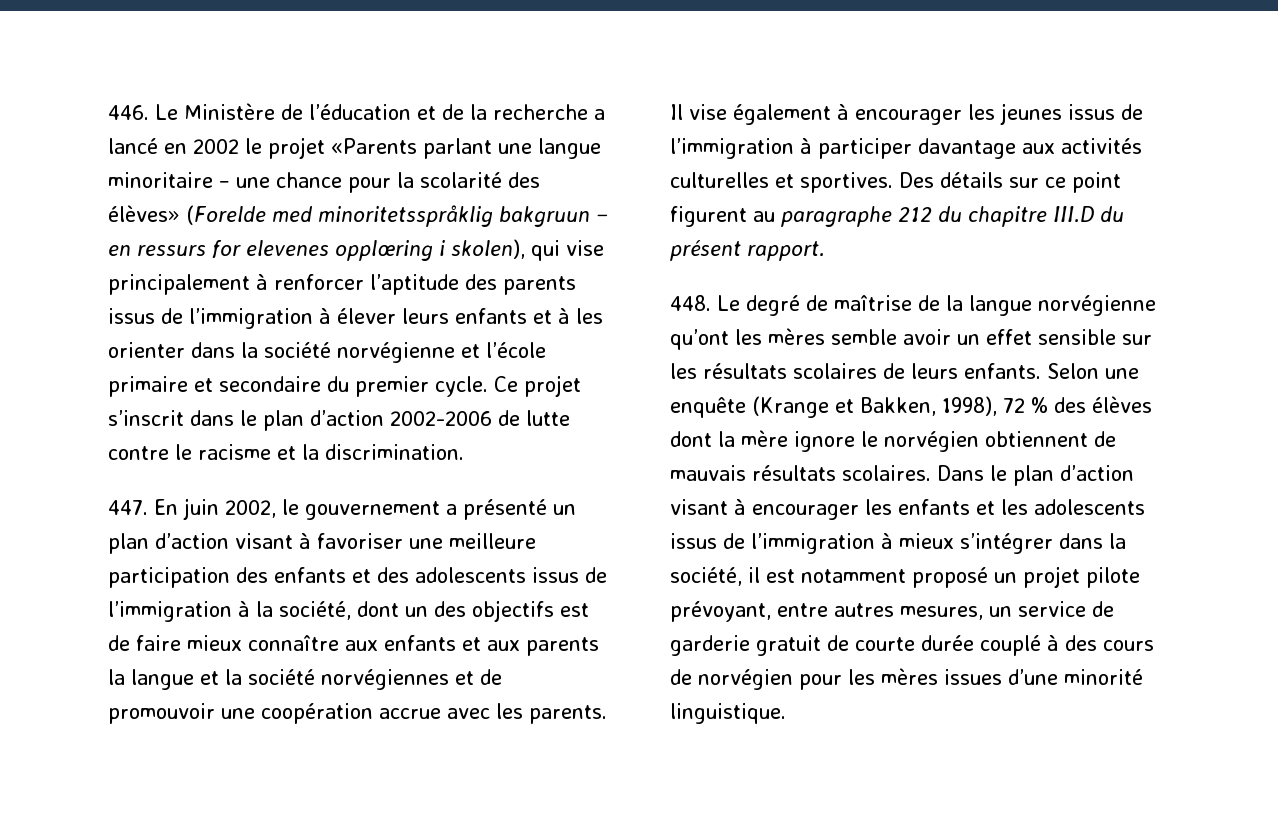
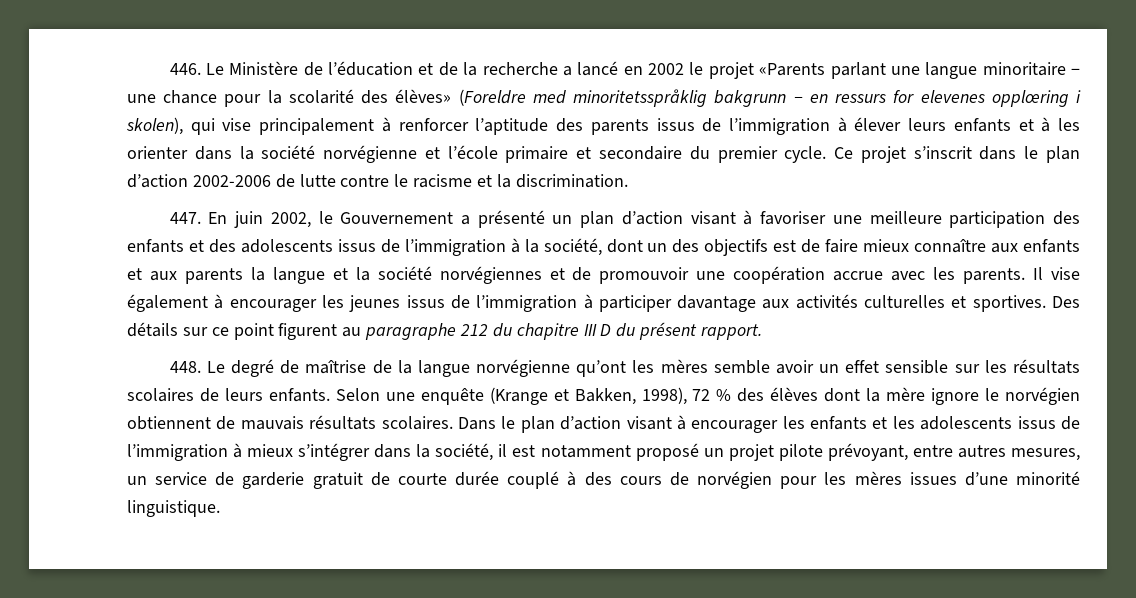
[186,205,266,225] (Forelde -> [458,89,526,106] (Foreldre
[499,206,590,227] bakgruun -> [714,90,787,107] bakgrunn
[304,501,440,520] gouvernement -> [340,212,454,224] Gouvernement
[1053,206,1094,223] III.D -> [583,324,612,336] III D

